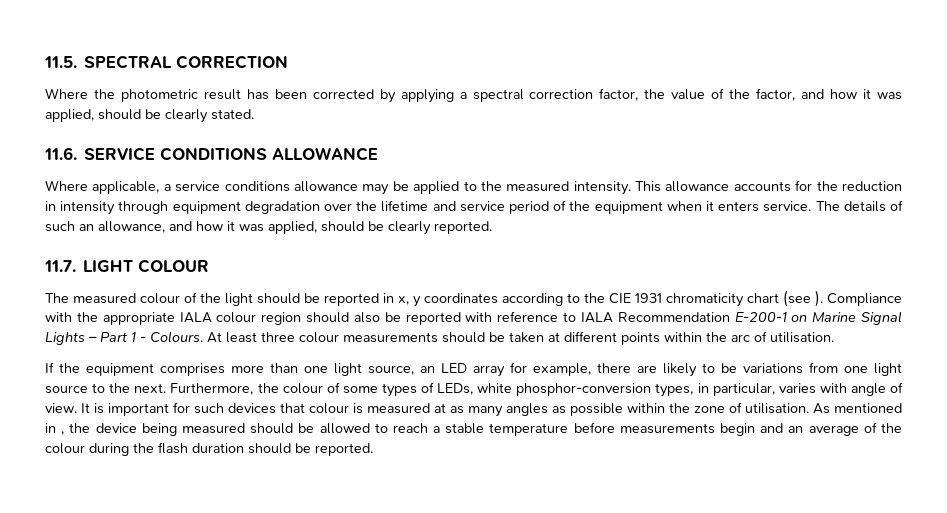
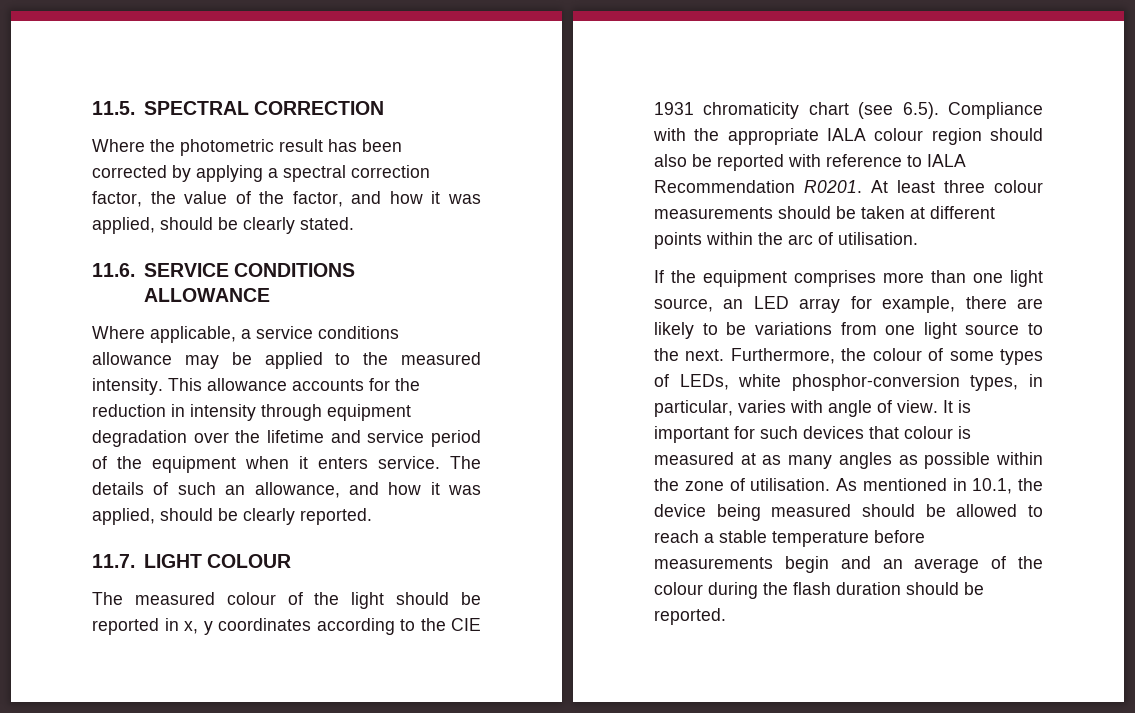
[815,290,823,307] ). -> [902,102,939,119] 6.5).
[734,311,903,325] [45,331,203,345] E-200-1 on Marine Signal Lights – Part 1 - Colours. -> [804,180,862,193] R0201.
[61,431,65,435] , -> [972,478,1013,494] 10.1,

